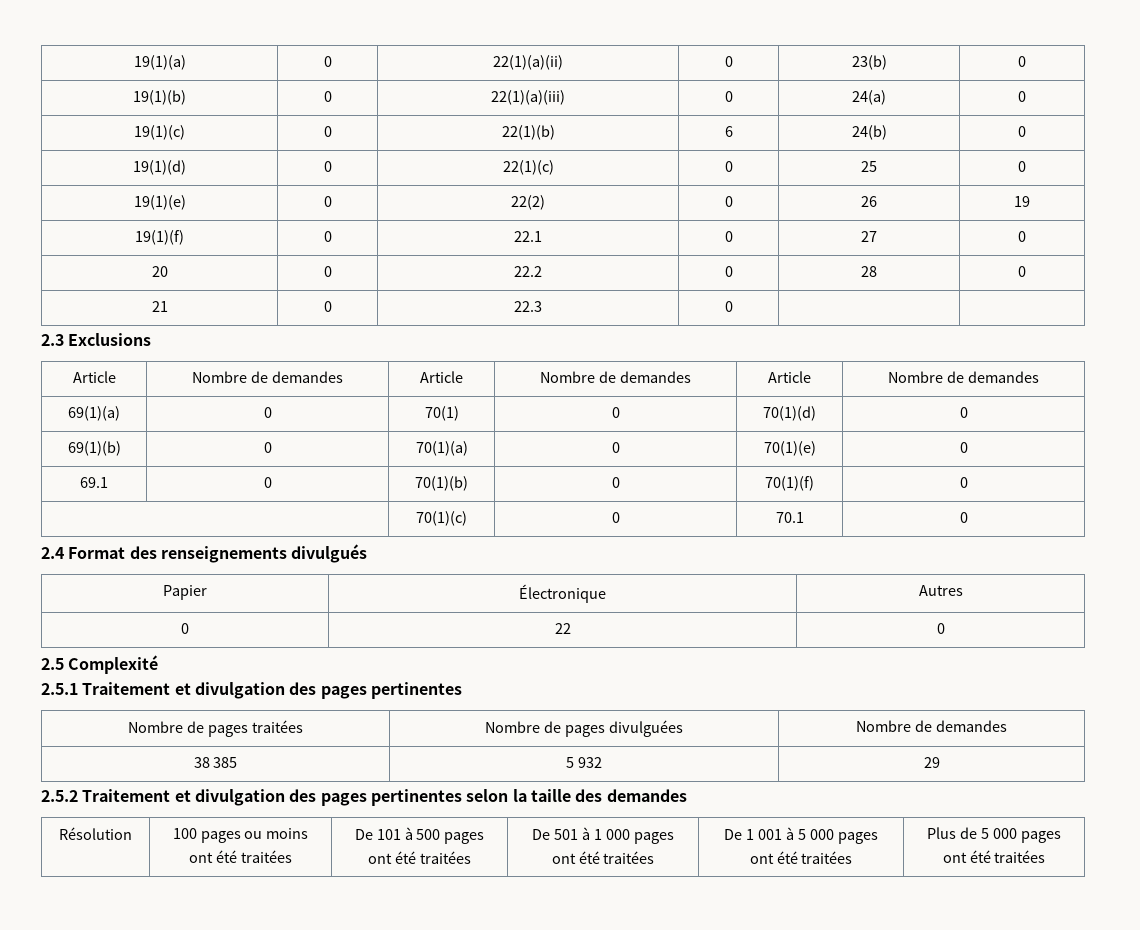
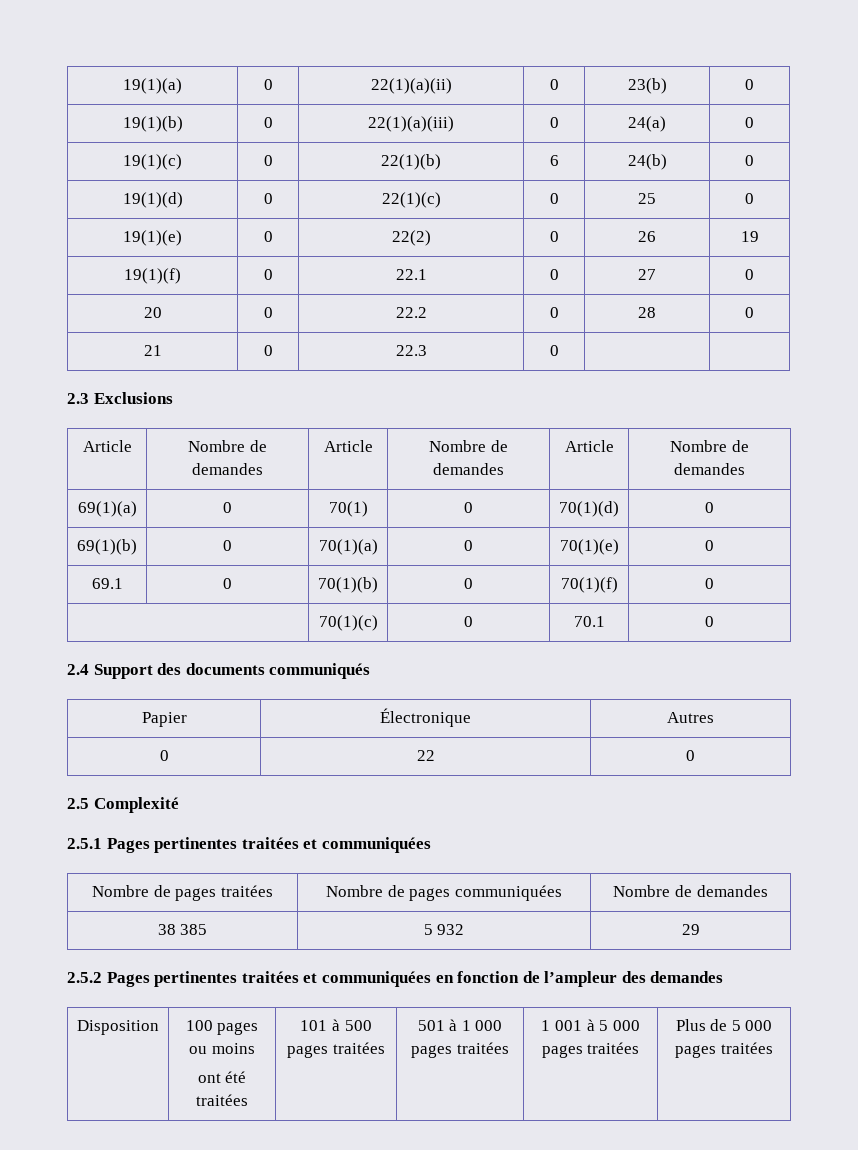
[68,544,368,563] Format des renseignements divulgués -> [93,663,371,679] Support des documents communiqués
[82,682,462,699] Traitement et divulgation des pages pertinentes -> [106,837,431,853] Pages pertinentes traitées et communiquées
[608,720,683,737] divulguées -> [454,885,562,901] communiquées
[82,789,571,806] Traitement et divulgation des pages pertinentes selon la taille -> [106,971,618,987] Pages pertinentes traitées et communiquées en fonction de l’ampleur
[59,827,132,840] Résolution -> [77,1020,159,1035] Disposition
[354,829,373,840] De -> (248, 1100) none
[368,851,471,864] [532,829,551,840] // ont été traitées | De -> [332,1042,385,1054] traitées |
[551,851,655,864] [724,829,743,840] // ont été traitées | De -> [456,1042,509,1054] traitées |
[749,851,798,864] // ont été -> (583, 1051) none
[942,850,991,863] // ont été -> (717, 1051) none

